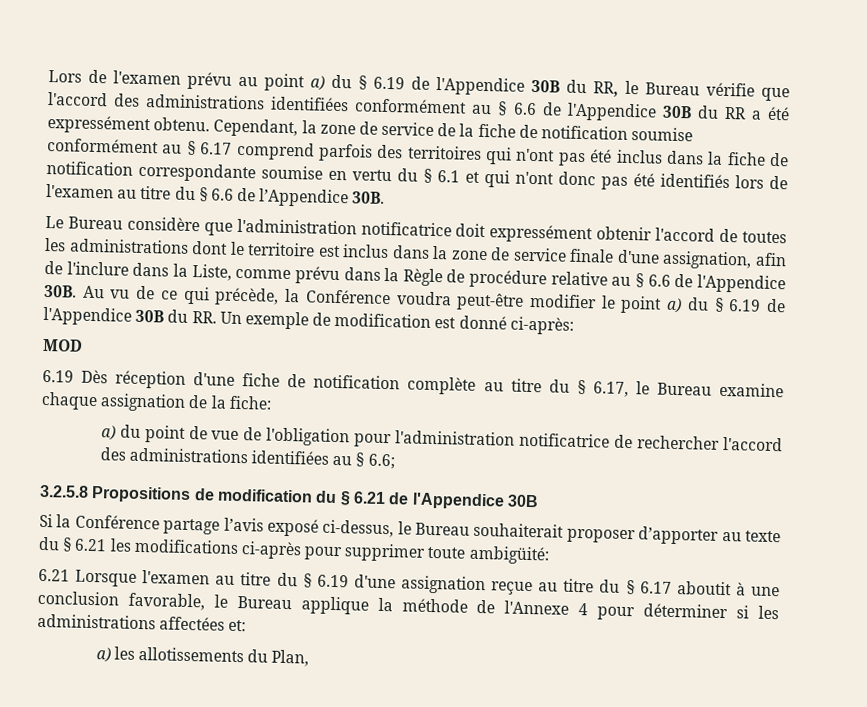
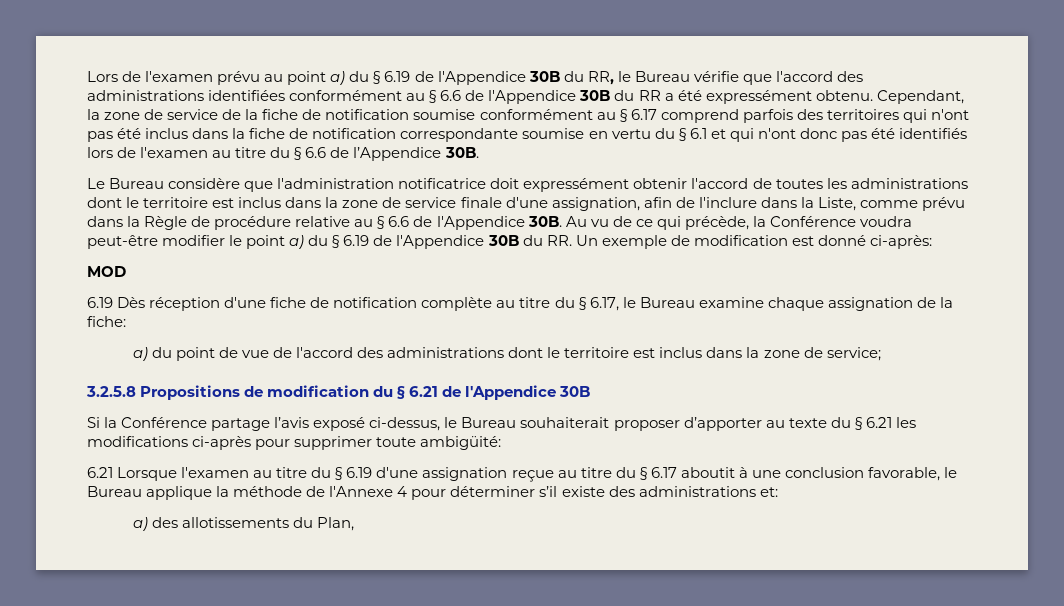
[266,427,783,452] [99,447,395,470] l'obligation pour l'administration notificatrice de rechercher l'accord des administrations identifiées au § 6.6; -> [296,347,881,361] l'accord des administrations dont le territoire est inclus dans la zone de service;
[736,605,779,620] [37,613,226,631] si les administrations affectées -> [539,486,756,497] s’il existe des administrations
[113,646,135,660] les -> [151,517,178,528] des

